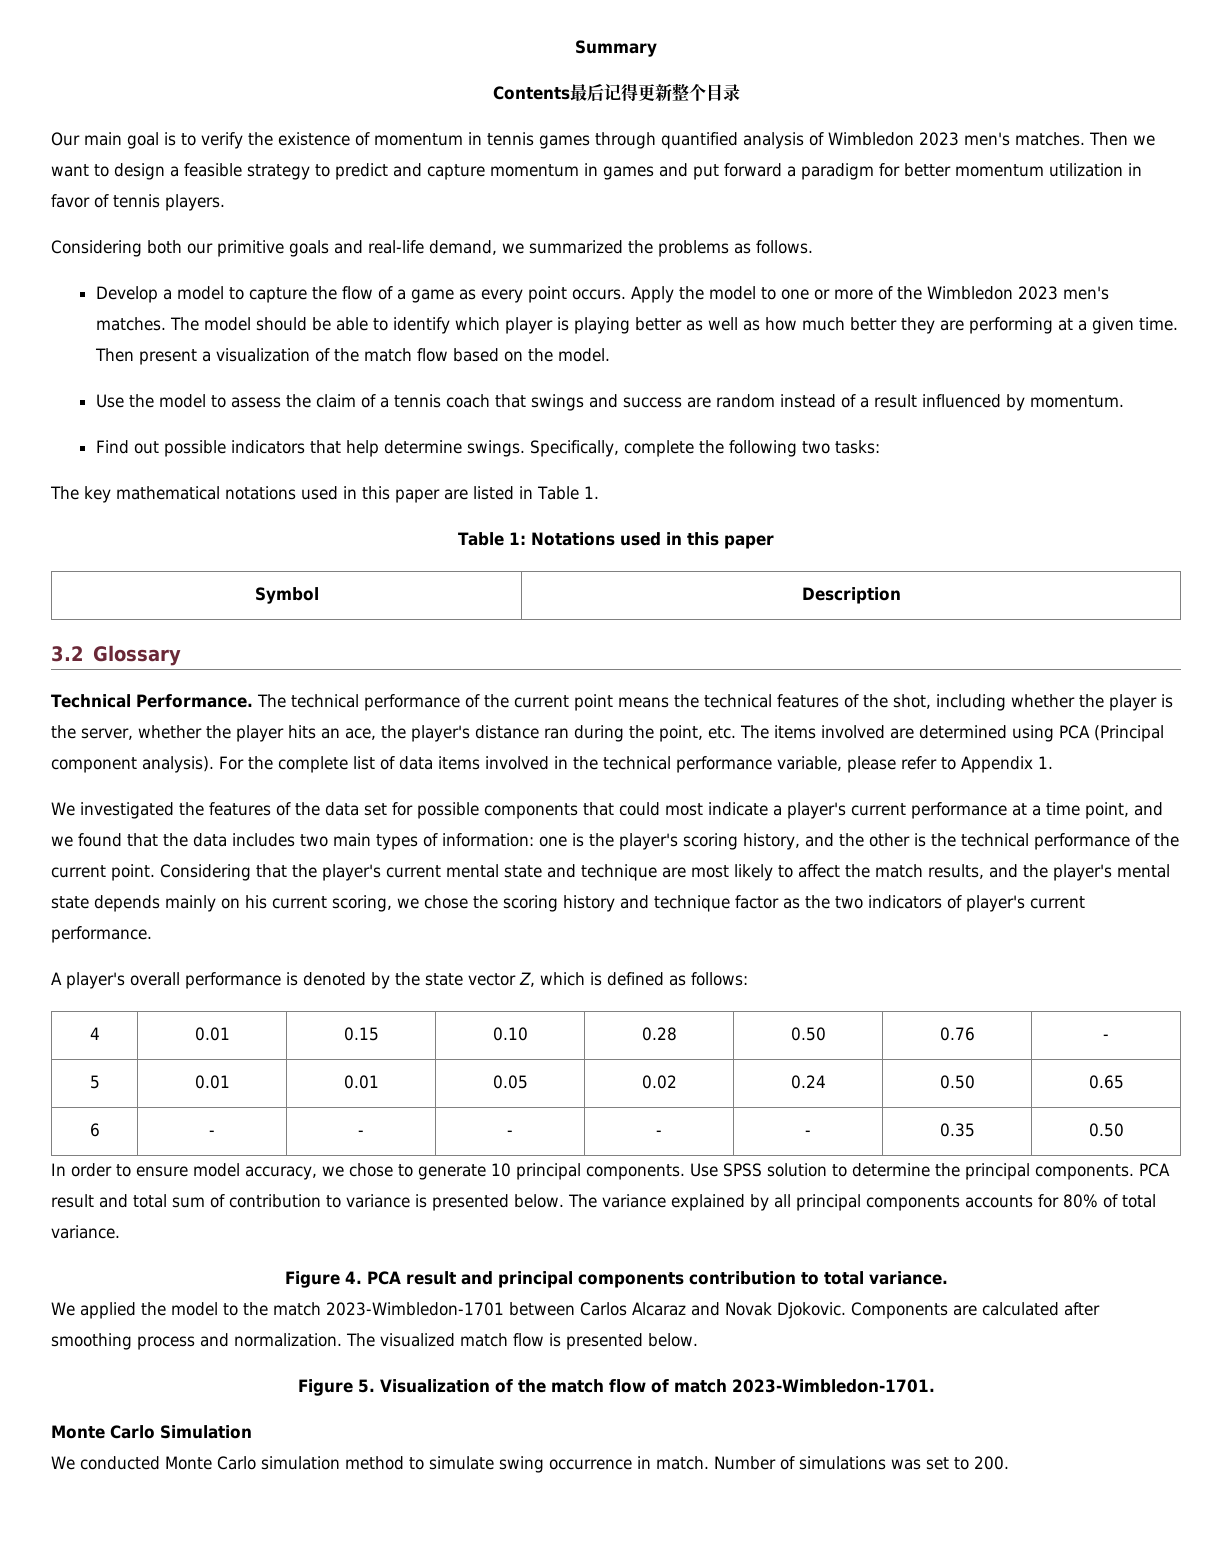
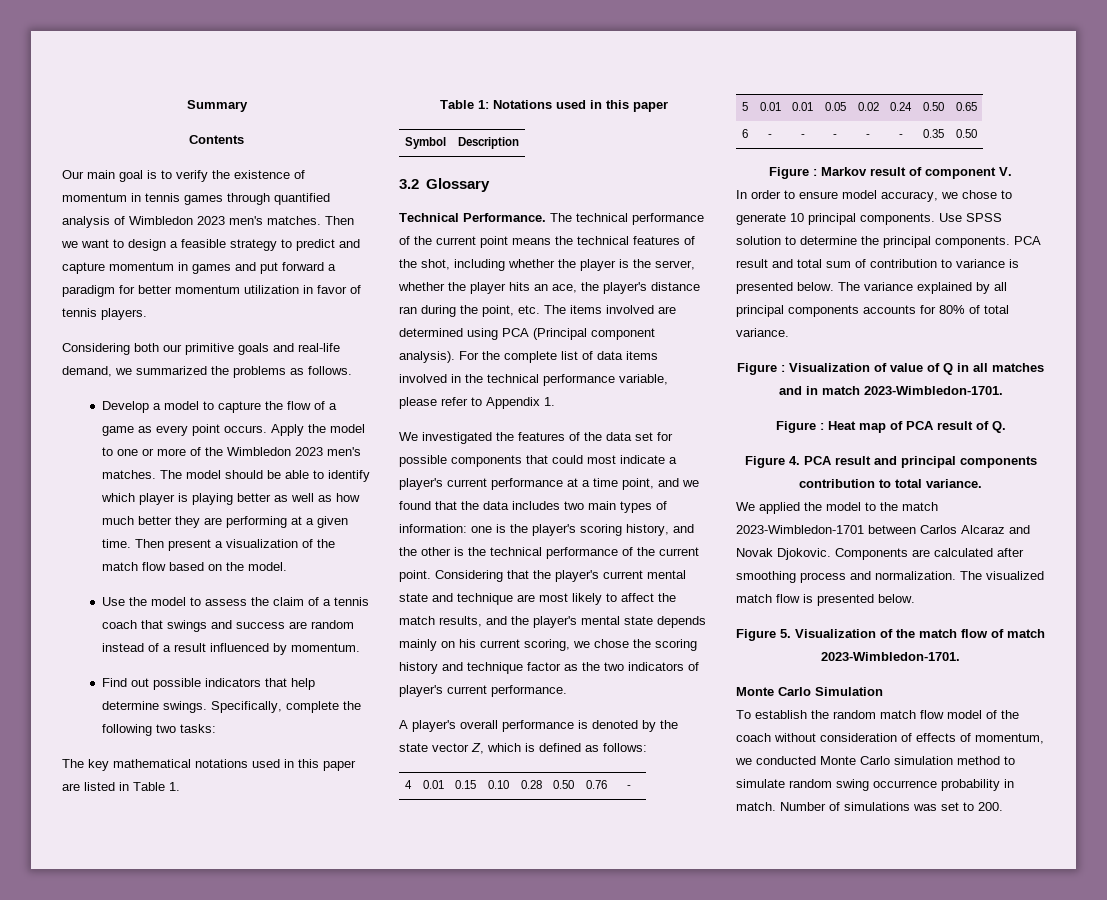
[569,83,740,102] 最后记得更新整个目录 -> (244, 139) none
(1124, 1130) none -> [769,167,1012,179] // Figure : Markov result of component V.
(120, 1232) none -> [737,363,1044,375] [778,386,1003,395] [775,421,1006,433] // Figure : Visualization of value of Q in all matches and in match 2023-Wimbledon-1701. // Figure : Heat map of PCA result of Q.
[51,1456,75,1470] We -> [736,710,1019,719] [736,733,1044,744] [735,758,752,765] To establish the random match flow model of the coach without consideration of effects of momentum, we
(494, 1463) none -> [789,779,832,788] random
(632, 1464) none -> [941,779,1000,791] probability

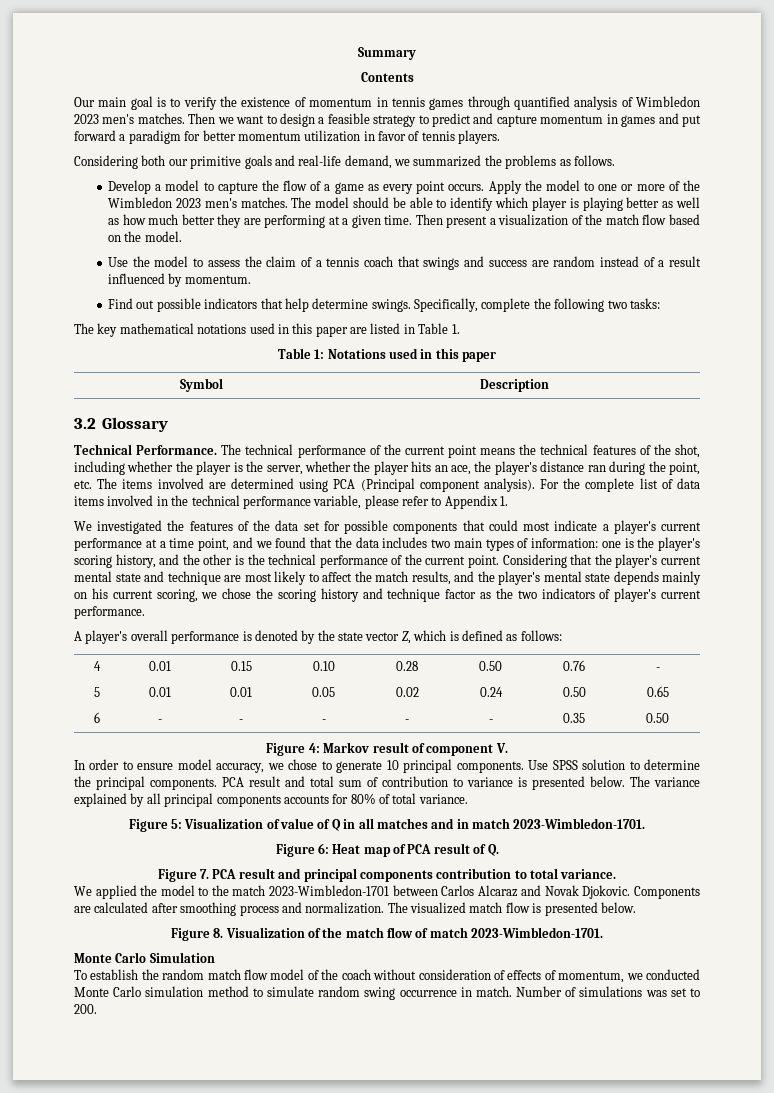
[813,169,817,176] : -> [308,743,320,753] 4:
[781,365,785,372] : -> [170,819,182,829] 5:
[819,423,824,430] : -> [317,843,329,854] 6:
[788,456,800,465] 4. -> [200,869,209,879] 7.
[780,629,791,638] 5. -> [213,928,224,938] 8.
[941,779,1000,791] probability -> (457, 993) none

